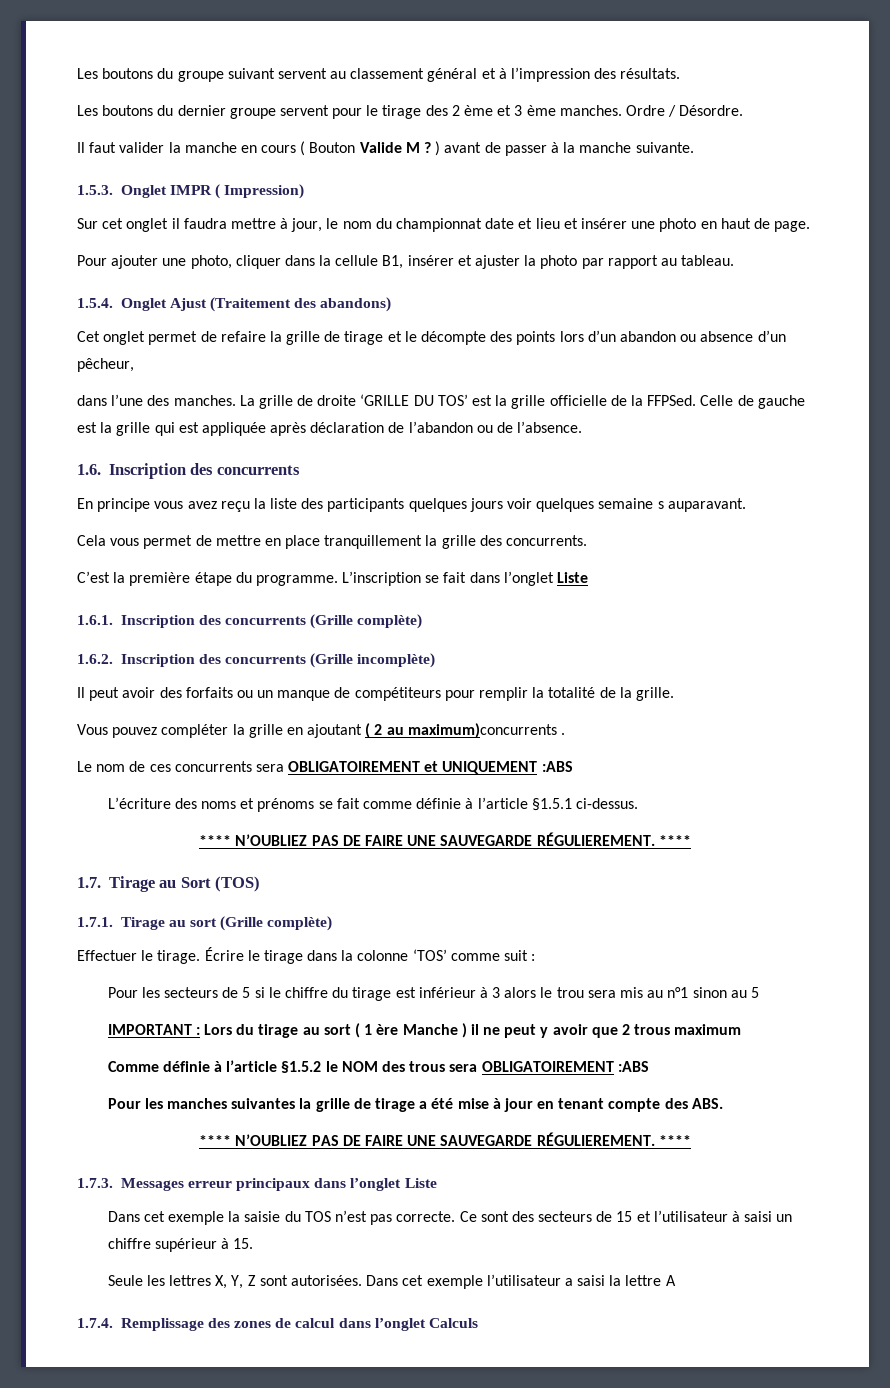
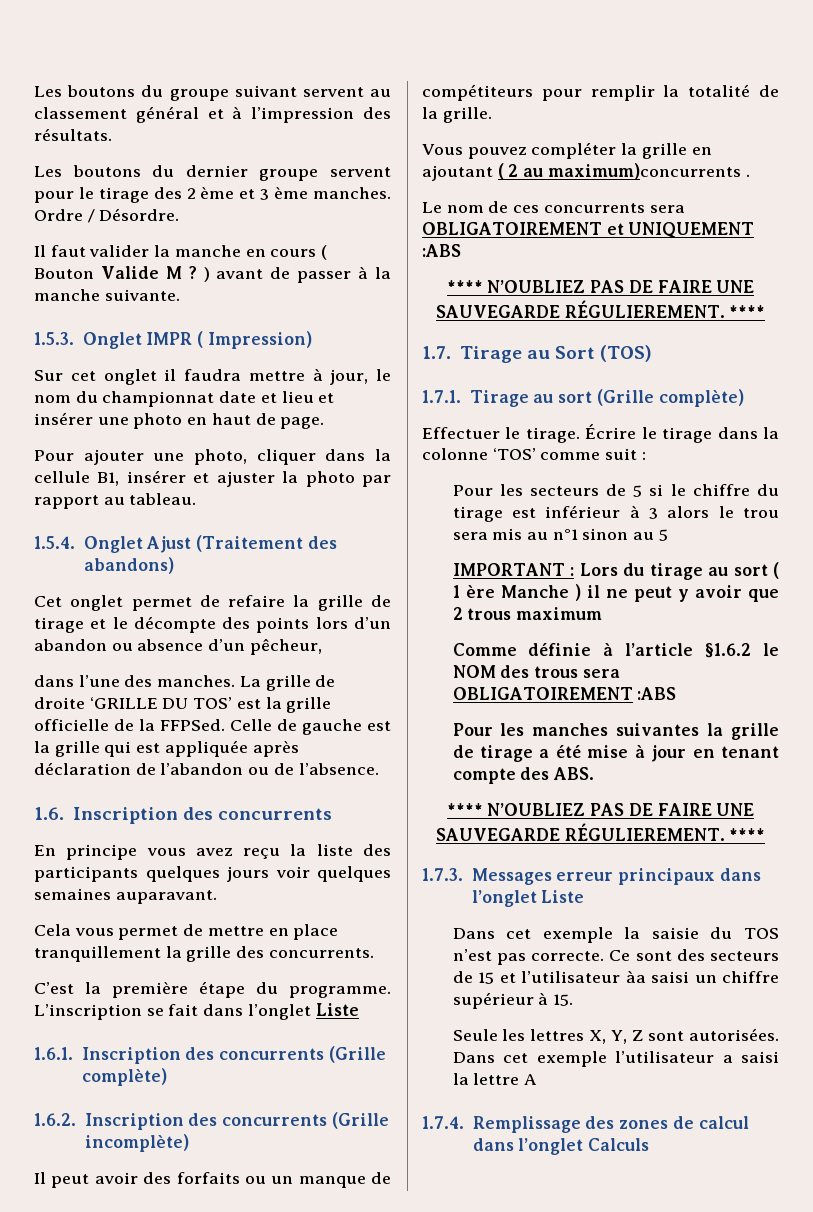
[598,498,664,509] semaine s -> [34,888,111,900] semaines
[107,797,638,812] // L’écriture des noms et prénoms se fait comme définie à l’article §1.5.1 ci-dessus. -> (461, 250) none
[281,1061,322,1073] §1.5.2 -> [704,643,752,658] §1.6.2
[732,1211,741,1222] à -> [625,970,646,983] àa

